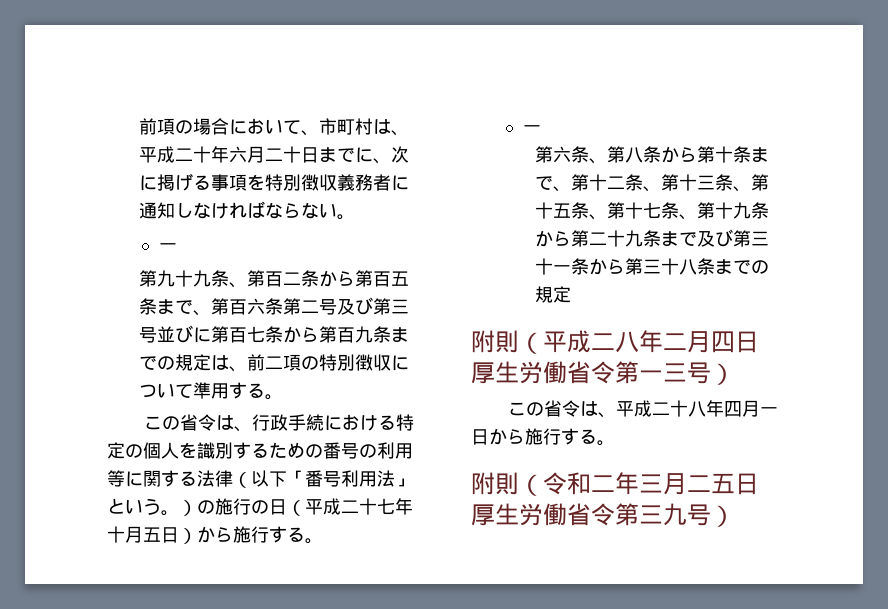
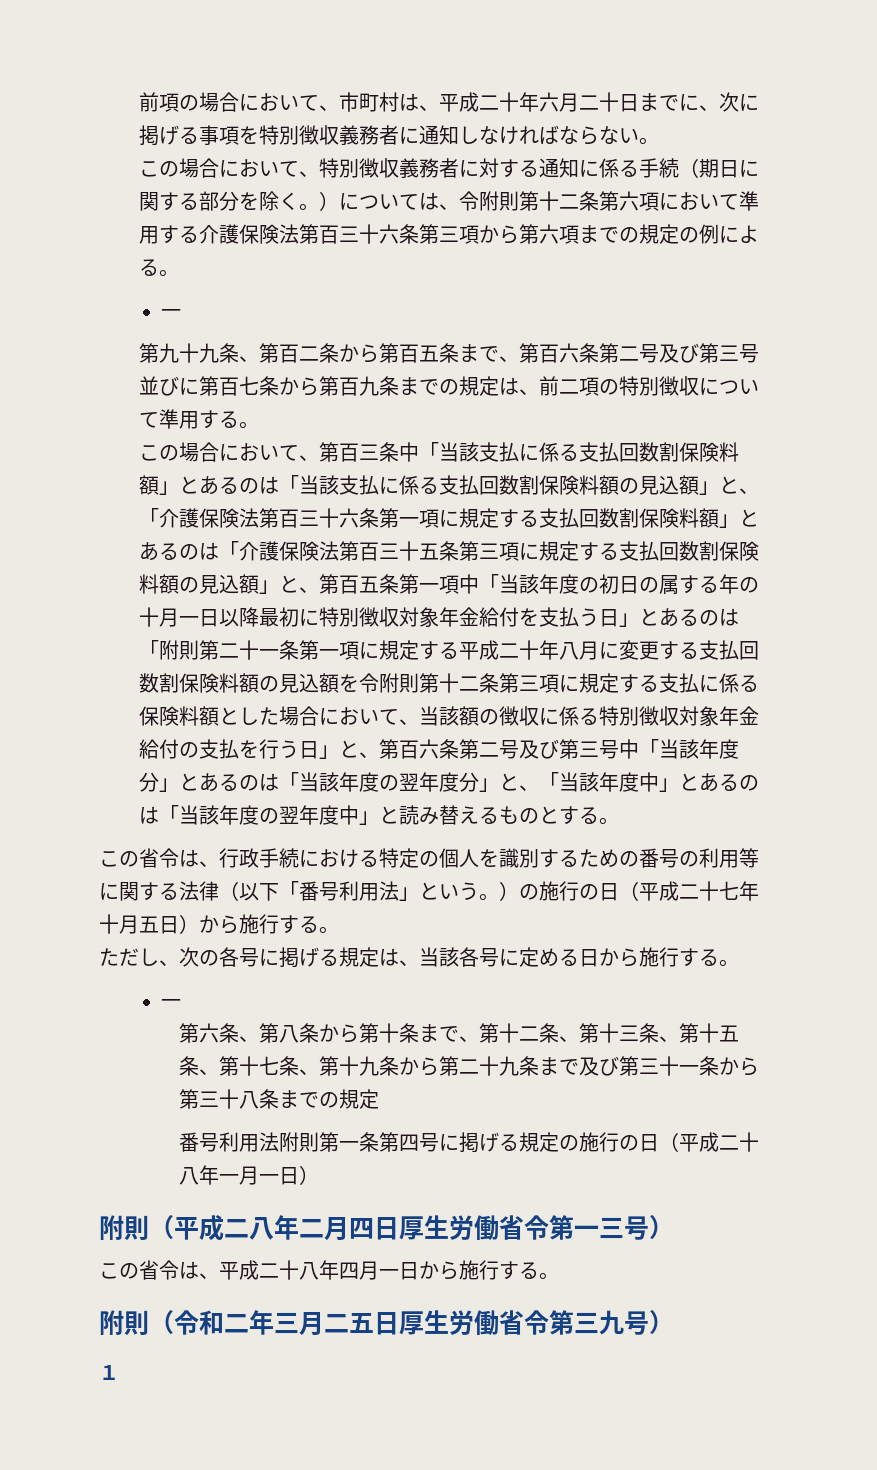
(355, 217) none -> [138,158,759,178] [138,191,759,211] [138,224,759,244] [138,259,179,277] // この場合において、特別徴収義務者に対する通知に係る手続（期日に関する部分を除く。）については、令附則第十二条第六項において準用する介護保険法第百三十六条第三項から第六項までの規定の例による。
(283, 397) none -> [138,442,739,462] [138,475,759,495] [138,508,759,528] [138,541,759,561] [138,574,759,595] [138,607,739,627] [138,640,759,660] [138,673,759,693] [138,706,759,726] [138,739,739,759] [138,772,759,792] [138,805,619,825] // この場合において、第百三条中「当該支払に係る支払回数割保険料額」とあるのは「当該支払に係る支払回数割保険料額の見込額」と、「介護保険法第百三十六条第一項に規定する支払回数割保険料額」とあるのは「介護保険法第百三十五条第三項に規定する支払回数割保険料額の見込額」と、第百五条第一項中「当該年度の初日の属する年の十月一日以降最初に特別徴収対象年金給付を支払う日」とあるのは「附則第二十一条第一項に規定する平成二十年八月に変更する支払回数割保険料額の見込額を令附則第十二条第三項に規定する支払に係る保険料額とした場合において、当該額の徴収に係る特別徴収対象年金給付の支払を行う日」と、第百六条第二号及び第三号中「当該年度分」とあるのは「当該年度の翌年度分」と、「当該年度中」とあるのは「当該年度の翌年度中」と読み替えるものとする。
(323, 541) none -> [99,947,739,968] // ただし、次の各号に掲げる規定は、当該各号に定める日から施行する。
(571, 294) none -> [178,1132,759,1153] [178,1165,319,1185] // 番号利用法附則第一条第四号に掲げる規定の施行の日（平成二十八年一月一日）
(735, 516) none -> [99,1365,119,1380] // １

